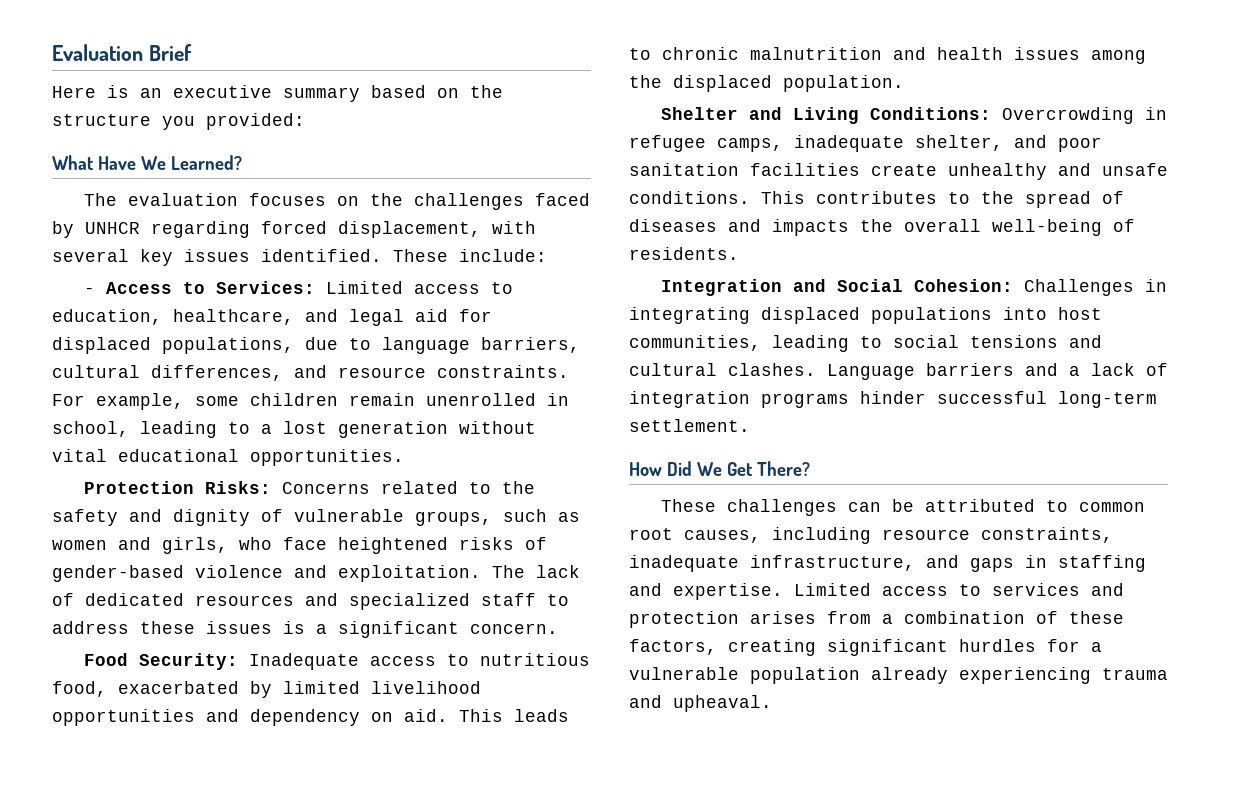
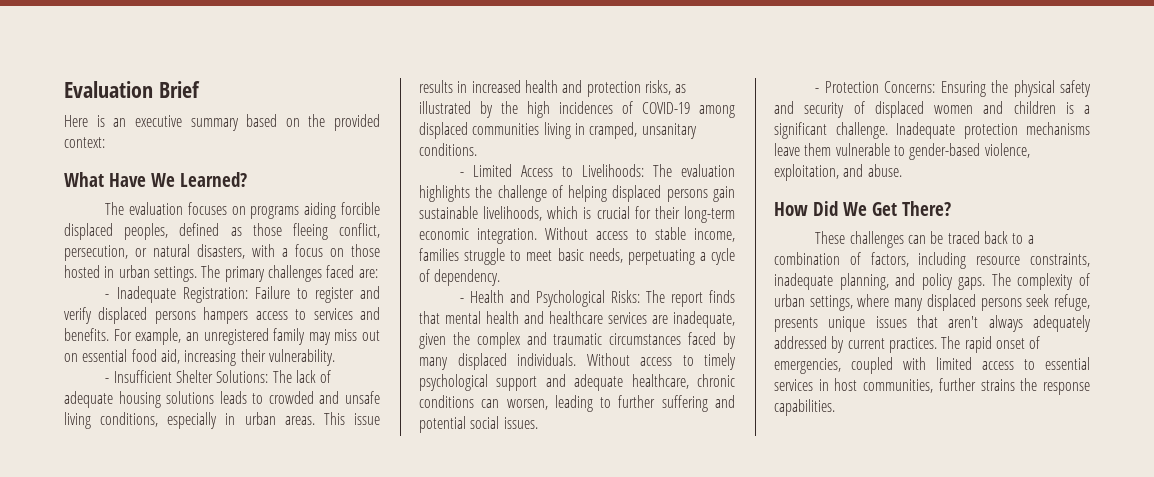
[52,113,305,130] structure you provided: -> [334,114,380,131] [64,137,105,148] provided context:
[370,193,591,210] [52,221,536,238] [52,249,547,266] [84,281,514,294] [52,309,492,326] [52,337,580,354] [52,365,569,381] [52,393,569,410] [52,421,536,438] [52,449,404,466] [84,481,536,494] [52,509,580,526] [52,537,547,554] [52,565,580,582] [52,593,569,610] [52,621,558,638] [84,653,591,670] [52,681,481,698] [52,709,569,726] [629,47,1146,64] [629,75,904,92] [661,107,1168,124] [629,135,1102,152] [629,163,1168,180] [629,191,1124,208] [629,219,1135,236] [629,247,739,260] [661,279,1168,296] [629,307,1102,324] [629,335,1102,352] [629,363,1168,380] [629,391,1157,408] [629,419,750,432] the challenges faced by UNHCR regarding forced displacement, with several key issues identified. These include: // - Access to Services: Limited access to education, healthcare, and legal aid for displaced populations, due to language barriers, cultural differences, and resource constraints. For example, some children remain unenrolled in school, leading to a lost generation without vital educational opportunities. // Protection Risks: Concerns related to the safety and dignity of vulnerable groups, such as women and girls, who face heightened risks of gender-based violence and exploitation. The lack of dedicated resources and specialized staff to address these issues is a significant concern. // Food Security: Inadequate access to nutritious food, exacerbated by limited livelihood opportunities and dependency on aid. This leads to chronic malnutrition and health issues among the displaced population. // Shelter and Living Conditions: Overcrowding in refugee camps, inadequate shelter, and poor sanitation facilities create unhealthy and unsafe conditions. This contributes to the spread of diseases and impacts the overall well-being of residents. // Integration and Social Cohesion: Challenges in integrating displaced populations into host communities, leading to social tensions and cultural clashes. Language barriers and a lack of integration programs hinder successful long-term settlement. -> [250,202,381,219] [64,223,380,240] [64,244,380,261] [64,265,378,282] [105,286,380,303] [64,307,380,324] [64,328,380,345] [64,349,335,366] [105,370,332,383] [64,391,380,408] [64,412,380,429] [419,80,687,97] [419,101,735,118] [419,122,697,139] [419,143,477,156] [460,164,735,177] [419,185,735,202] [419,206,735,223] [419,227,735,244] [419,248,735,265] [419,269,501,286] [460,290,735,307] [419,311,735,328] [419,332,736,349] [419,353,736,370] [419,374,735,391] [419,395,735,412] [419,416,538,433] [815,80,1091,97] [774,101,1090,118] [774,122,1090,139] [774,143,1030,160] [774,164,902,181] programs aiding forcible displaced peoples, defined as those fleeing conflict, persecution, or natural disasters, with a focus on those hosted in urban settings. The primary challenges faced are: // - Inadequate Registration: Failure to register and verify displaced persons hampers access to services and benefits. For example, an unregistered family may miss out on essential food aid, increasing their vulnerability. // - Insufficient Shelter Solutions: The lack of adequate housing solutions leads to crowded and unsafe living conditions, especially in urban areas. This issue results in increased health and protection risks, as illustrated by the high incidences of COVID-19 among displaced communities living in cramped, unsanitary conditions. // - Limited Access to Livelihoods: The evaluation highlights the challenge of helping displaced persons gain sustainable livelihoods, which is crucial for their long-term economic integration. Without access to stable income, families struggle to meet basic needs, perpetuating a cycle of dependency. // - Health and Psychological Risks: The report finds that mental health and healthcare services are inadequate, given the complex and traumatic circumstances faced by many displaced individuals. Without access to timely psychological support and adequate healthcare, chronic conditions can worsen, leading to further suffering and potential social issues. // - Protection Concerns: Ensuring the physical safety and security of displaced women and children is a significant challenge. Inadequate protection mechanisms leave them vulnerable to gender-based violence, exploitation, and abuse.
[925,499,1146,512] [629,527,1113,544] [629,555,1146,572] [629,583,1124,600] [629,611,1124,628] [629,639,1102,656] [629,667,1168,684] [629,695,772,712] attributed to common root causes, including resource constraints, inadequate infrastructure, and gaps in staffing and expertise. Limited access to services and protection arises from a combination of these factors, creating significant hurdles for a vulnerable population already experiencing trauma and upheaval. -> [947,231,1034,244] [774,252,1090,269] [774,273,1090,290] [774,294,1090,311] [774,315,1091,332] [774,336,1041,353] [774,357,1090,374] [774,378,1090,395] [774,399,835,416] traced back to a combination of factors, including resource constraints, inadequate planning, and policy gaps. The complexity of urban settings, where many displaced persons seek refuge, presents unique issues that aren't always adequately addressed by current practices. The rapid onset of emergencies, coupled with limited access to essential services in host communities, further strains the response capabilities.

